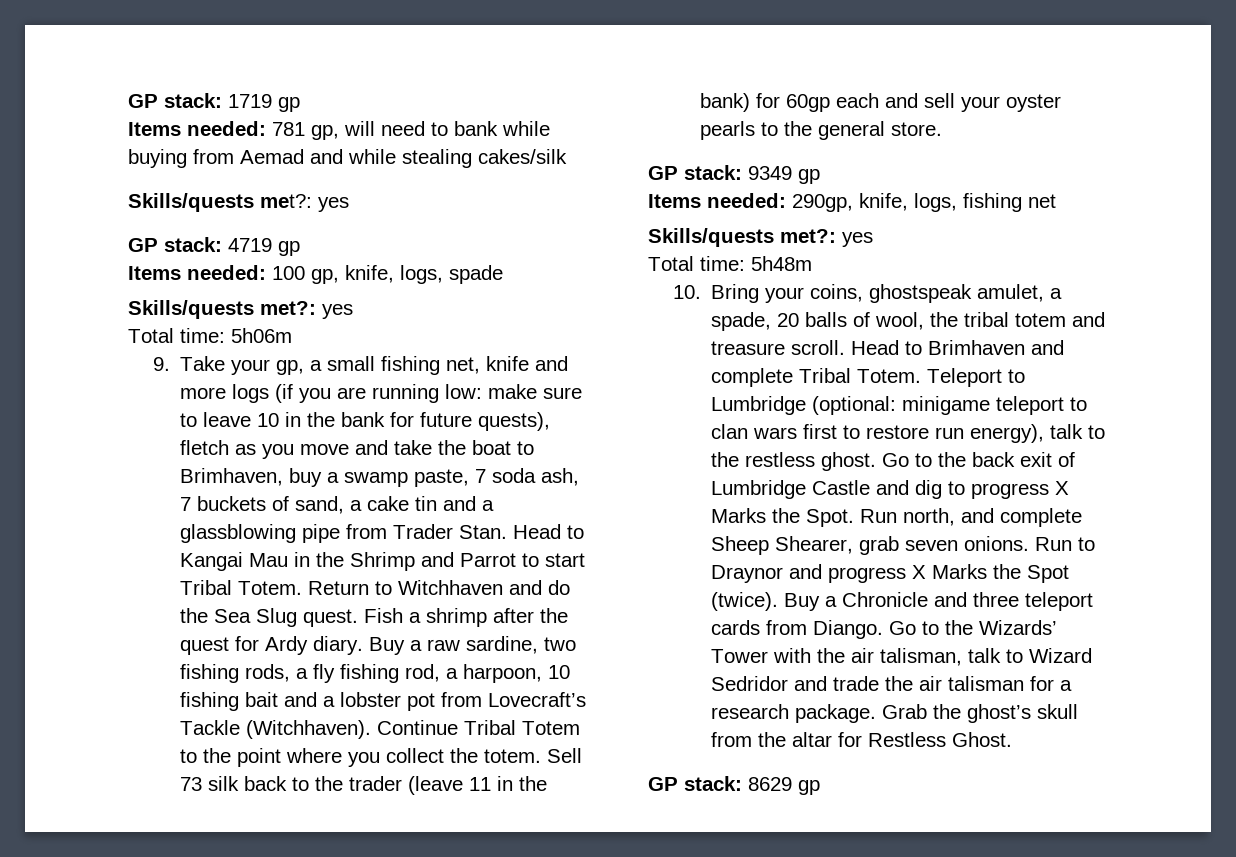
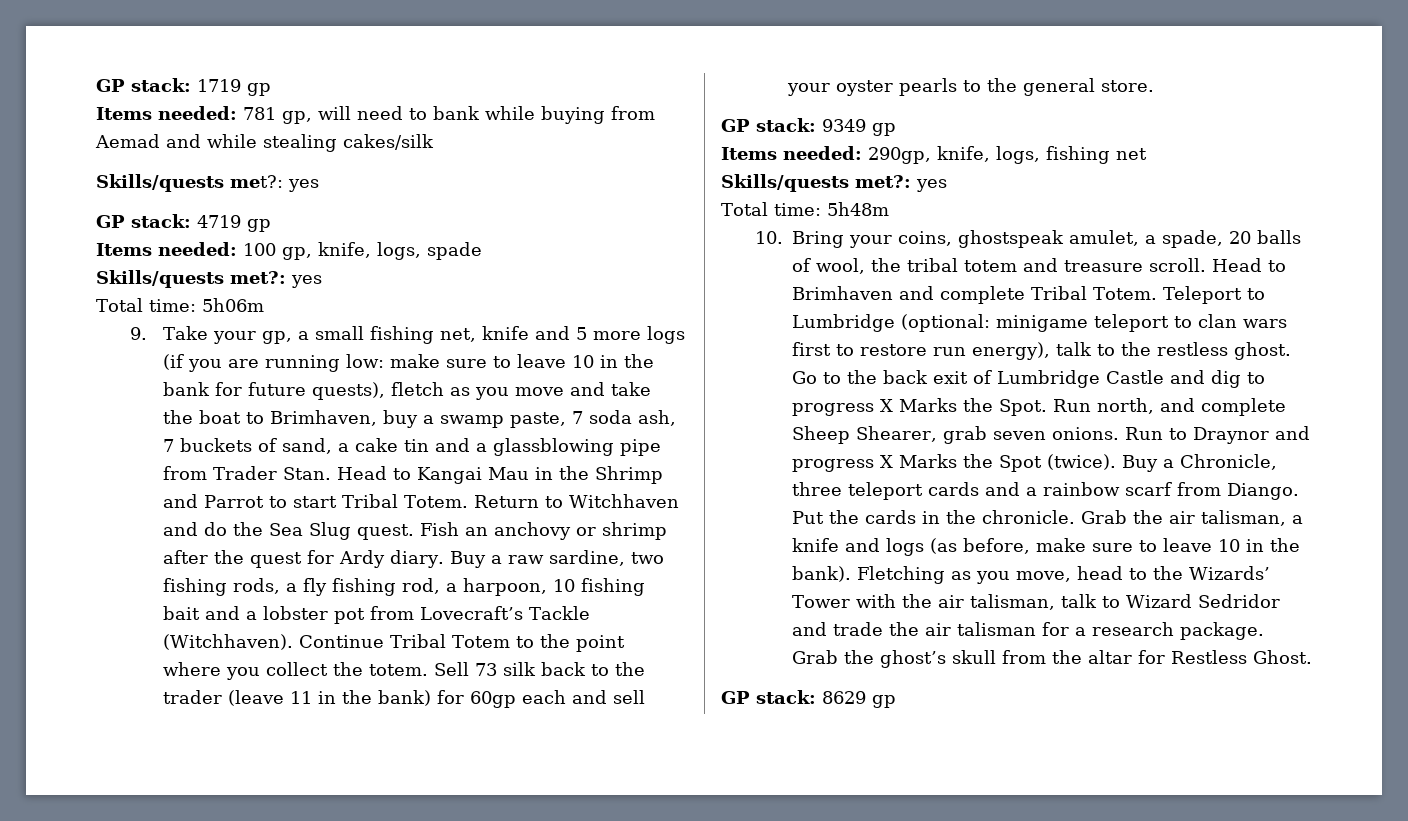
(568, 363) none -> [576,327,588,340] 5
[408,612,421,623] a -> [465,522,597,540] an anchovy or
[841,592,967,607] Chronicle and -> [1179,454,1277,470] Chronicle,
[765,620,916,639] from Diango. Go -> [984,482,1299,500] [791,510,1303,526] [791,538,1300,556] [791,566,1123,584] and a rainbow scarf from Diango. Put the cards in the chronicle. Grab the air talisman, a knife and logs (as before, make sure to leave 10 in the bank). Fletching as you move, head

